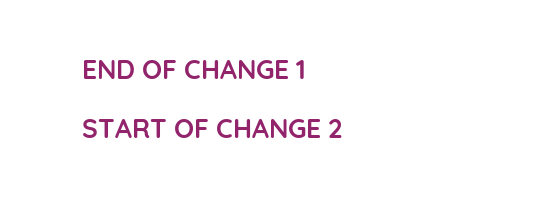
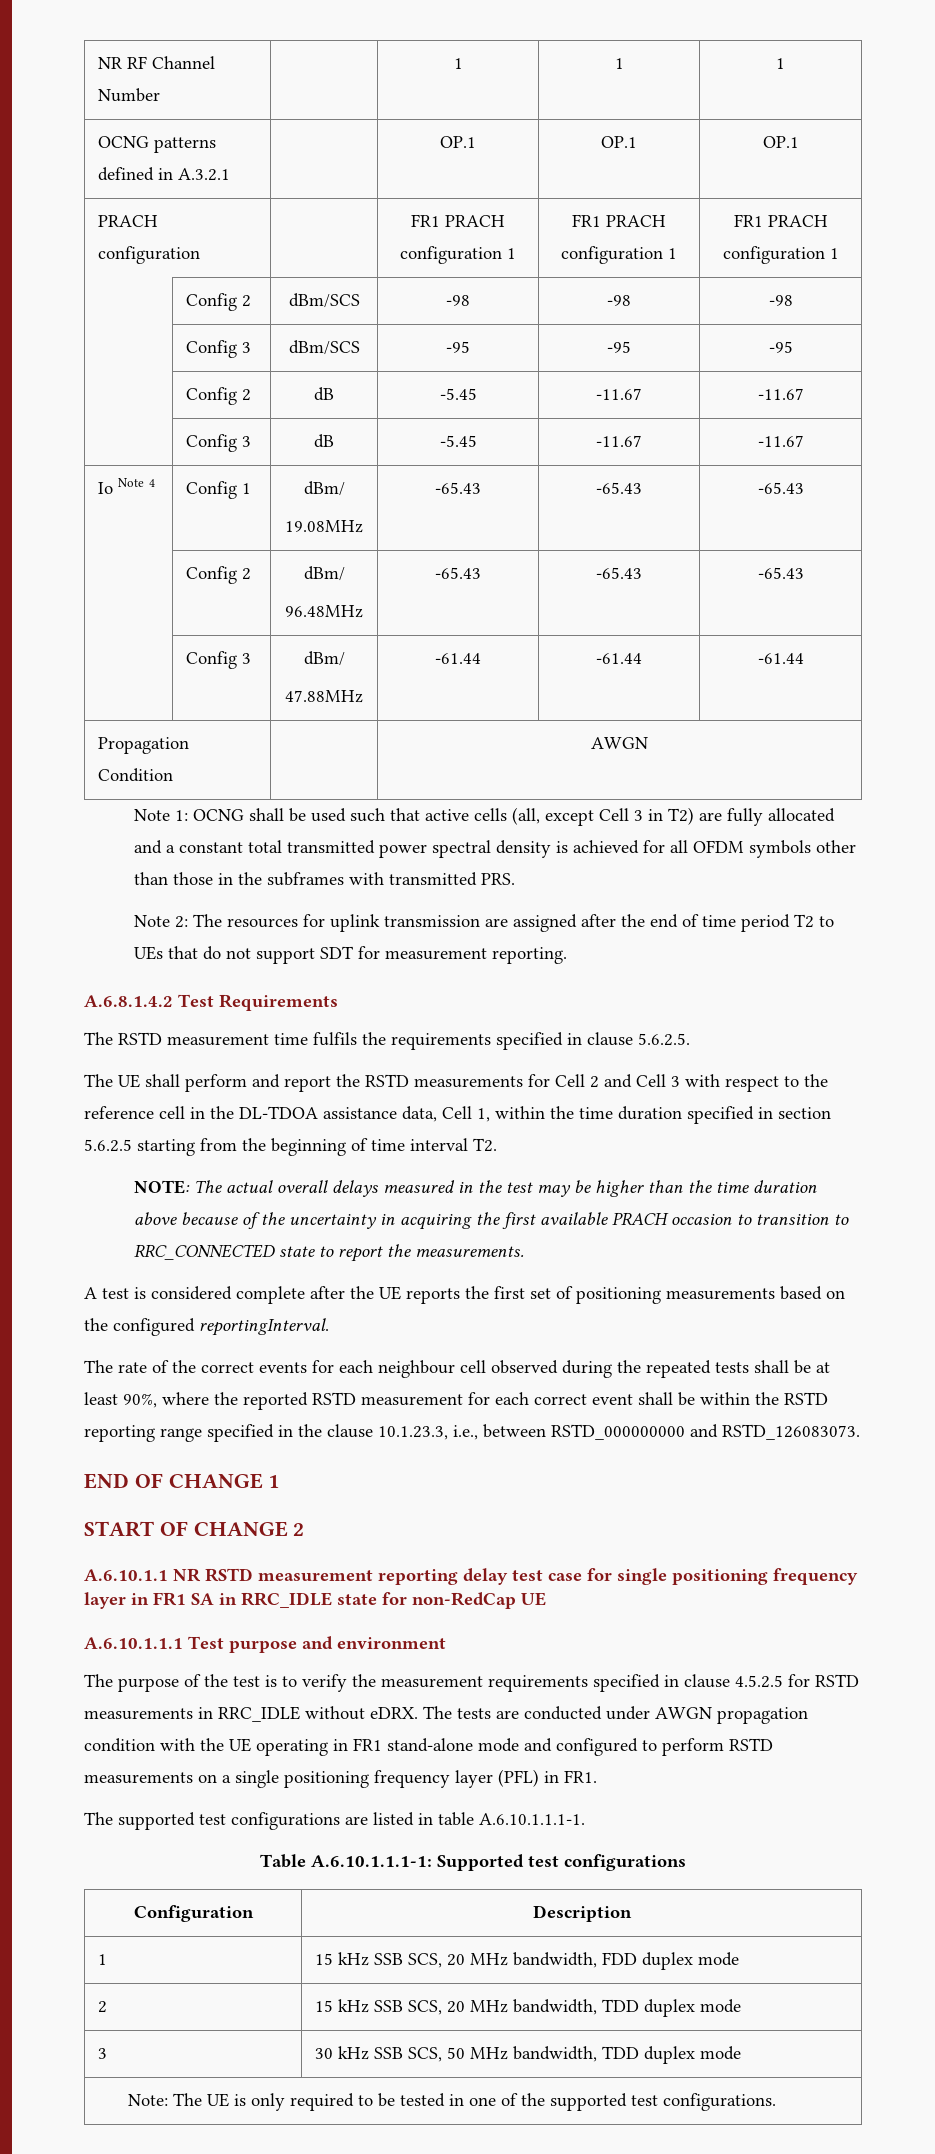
(82, 69) none -> [98,56,216,69] [98,88,161,102] [453,58,463,69] [614,58,624,69] [776,58,785,69] [98,136,217,153] [98,167,231,181] [440,136,476,148] [601,136,637,148] [762,136,799,148] [98,215,159,227] [98,246,201,264] [411,214,505,227] [400,246,516,264] [572,214,666,227] [561,246,677,264] [733,214,828,227] [722,246,839,264] [186,293,252,311] [288,293,360,308] [446,295,470,306] [607,295,631,306] [768,295,793,306] [186,340,252,358] [288,340,360,355] [446,341,470,353] [607,341,631,353] [768,341,793,353] [186,387,252,405] [314,387,334,401] [439,388,477,400] [596,388,642,400] [757,388,804,400] [186,434,252,452] [314,434,334,448] [439,435,477,447] [596,435,642,447] [757,435,804,447] [98,478,156,494] [186,481,252,499] [303,481,345,496] [285,520,363,533] [435,482,481,494] [596,482,642,494] [757,482,804,494] [186,566,252,584] [303,566,345,581] [285,605,363,618] [435,567,481,579] [596,567,642,579] [757,567,804,579] [186,651,252,669] [303,651,345,666] [285,690,363,703] [435,653,481,664] [596,653,642,664] [757,653,804,664] [98,737,190,754] [98,768,174,782] [591,737,648,749] [133,807,835,826] [133,840,856,858] [133,872,515,886] [133,914,834,932] [133,946,567,964] [84,994,338,1011] [84,1032,690,1050] [84,1074,828,1092] [84,1106,831,1124] [84,1138,497,1156] [133,1180,817,1197] [133,1212,849,1230] [133,1244,524,1262] [84,1286,845,1304] [84,1318,329,1336] [84,1360,830,1378] [84,1392,828,1410] [84,1424,860,1442] NR RF Channel Number | | 1 | 1 | 1 // OCNG patterns defined in A.3.2.1 | | OP.1 | OP.1 | OP.1 // PRACH configuration | | FR1 PRACH configuration 1 | FR1 PRACH configuration 1 | FR1 PRACH configuration 1 // | Config 2 | dBm/SCS | -98 | -98 | -98 // | Config 3 | dBm/SCS | -95 | -95 | -95 // | Config 2 | dB | -5.45 | -11.67 | -11.67 // | Config 3 | dB | -5.45 | -11.67 | -11.67 // Io Note 4 | Config 1 | dBm/ // 19.08MHz | -65.43 | -65.43 | -65.43 // | Config 2 | dBm/ // 96.48MHz | -65.43 | -65.43 | -65.43 // | Config 3 | dBm/ // 47.88MHz | -61.44 | -61.44 | -61.44 // Propagation Condition | | AWGN // Note 1: OCNG shall be used such that active cells (all, except Cell 3 in T2) are fully allocated and a constant total transmitted power spectral density is achieved for all OFDM symbols other than those in the subframes with transmitted PRS. // Note 2: The resources for uplink transmission are assigned after the end of time period T2 to UEs that do not support SDT for measurement reporting. // A.6.8.1.4.2 Test Requirements // The RSTD measurement time fulfils the requirements specified in clause 5.6.2.5. // The UE shall perform and report the RSTD measurements for Cell 2 and Cell 3 with respect to the reference cell in the DL-TDOA assistance data, Cell 1, within the time duration specified in section 5.6.2.5 starting from the beginning of time interval T2. // NOTE: The actual overall delays measured in the test may be higher than the time duration above because of the uncertainty in acquiring the first available PRACH occasion to transition to RRC_CONNECTED state to report the measurements. // A test is considered complete after the UE reports the first set of positioning measurements based on the configured reportingInterval. // The rate of the correct events for each neighbour cell observed during the repeated tests shall be at least 90%, where the reported RSTD measurement for each correct event shall be within the RSTD reporting range specified in the clause 10.1.23.3, i.e., between RSTD_000000000 and RSTD_126083073. //
(343, 128) none -> [84,1568,858,1585] [84,1592,546,1609] [84,1636,446,1653] [84,1674,859,1692] [84,1706,808,1724] [84,1738,773,1756] [84,1769,597,1788] [84,1812,585,1830] [260,1854,686,1871] [133,1905,254,1922] [532,1905,632,1922] [98,1954,108,1965] [315,1952,740,1970] [98,2001,108,2013] [315,1999,742,2017] [98,2048,108,2059] [315,2046,742,2064] [127,2093,776,2111] // A.6.10.1.1 NR RSTD measurement reporting delay test case for single positioning frequency layer in FR1 SA in RRC_IDLE state for non-RedCap UE // A.6.10.1.1.1 Test purpose and environment // The purpose of the test is to verify the measurement requirements specified in clause 4.5.2.5 for RSTD measurements in RRC_IDLE without eDRX. The tests are conducted under AWGN propagation condition with the UE operating in FR1 stand-alone mode and configured to perform RSTD measurements on a single positioning frequency layer (PFL) in FR1. // The supported test configurations are listed in table A.6.10.1.1.1-1. // Table A.6.10.1.1.1-1: Supported test configurations // Configuration | Description // 1 | 15 kHz SSB SCS, 20 MHz bandwidth, FDD duplex mode // 2 | 15 kHz SSB SCS, 20 MHz bandwidth, TDD duplex mode // 3 | 30 kHz SSB SCS, 50 MHz bandwidth, TDD duplex mode // Note: The UE is only required to be tested in one of the supported test configurations.

